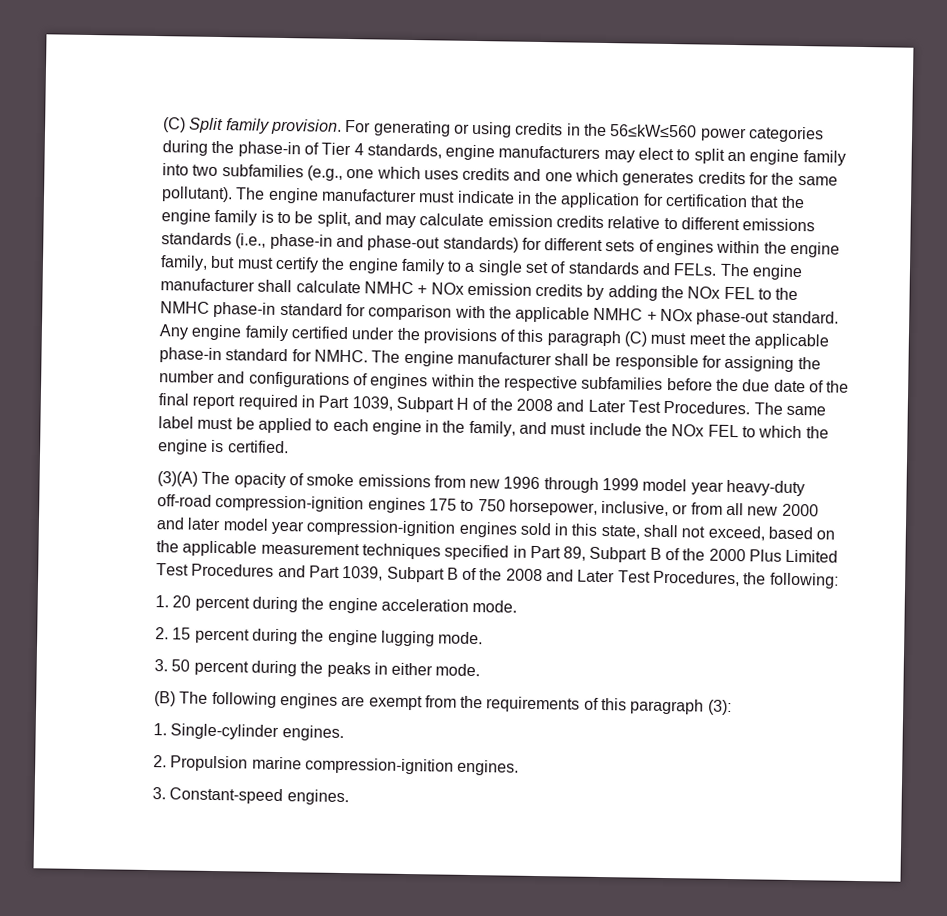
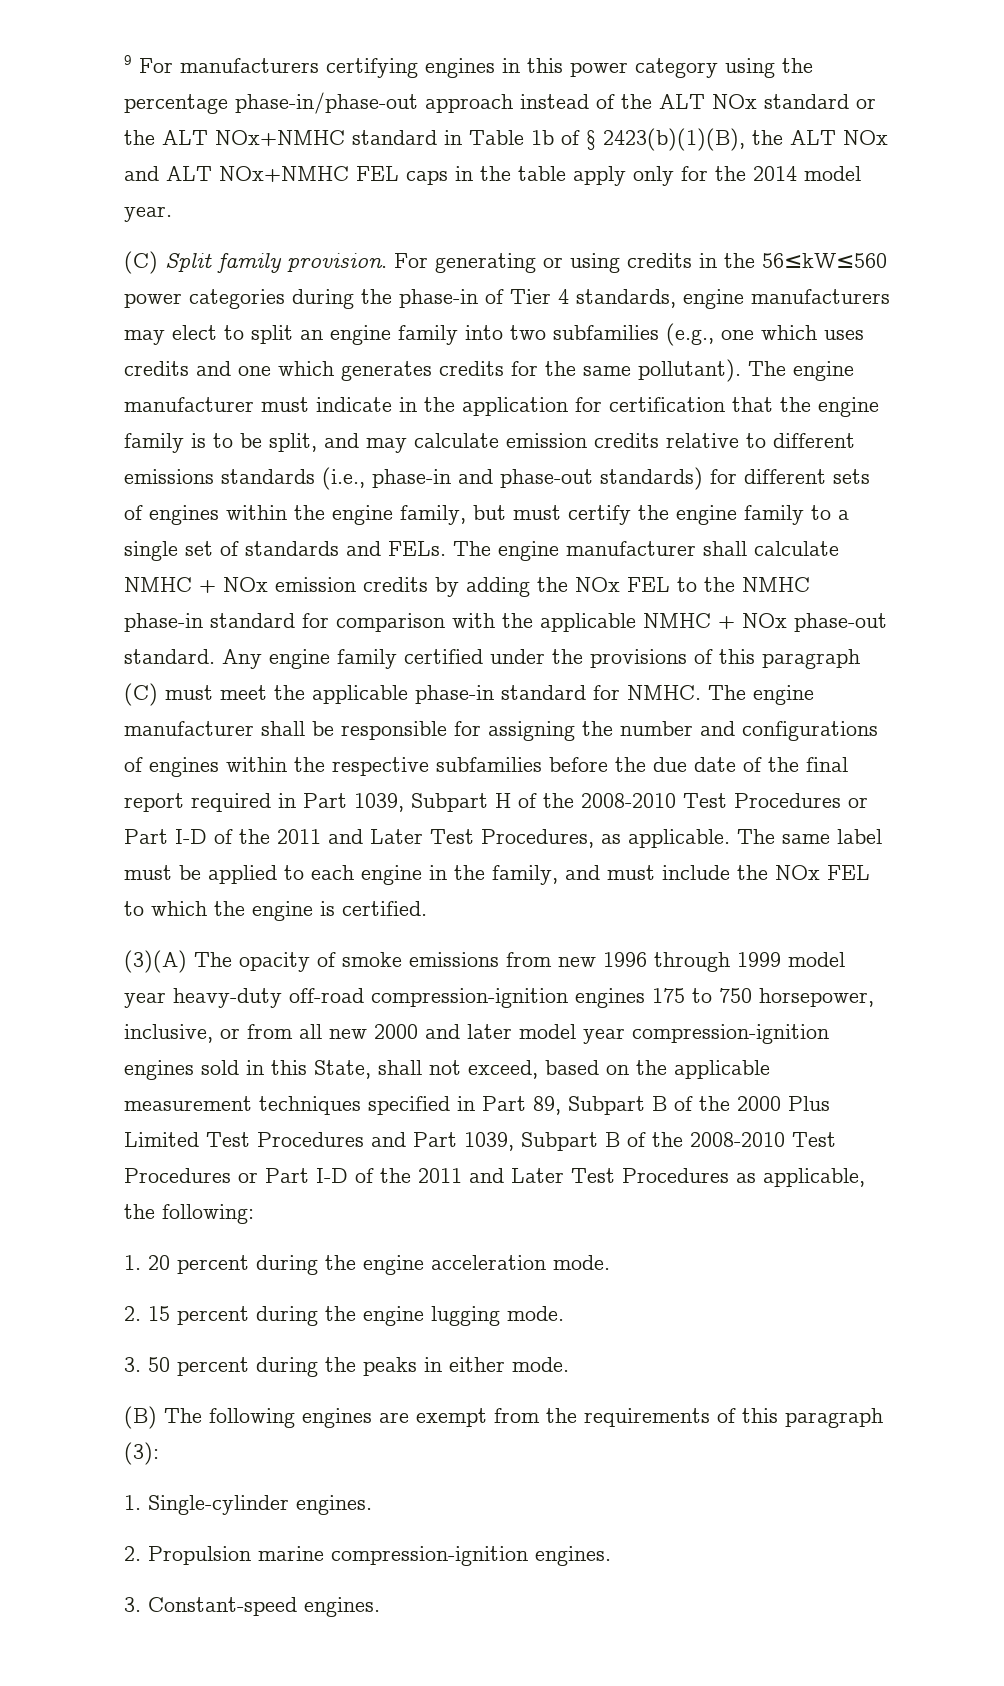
(162, 125) none -> [123,55,813,78] [123,92,876,114] [123,128,888,151] [123,166,861,186] [123,206,172,222] 9 For manufacturers certifying engines in this power category using the percentage phase-in/phase-out approach instead of the ALT NOx standard or the ALT NOx+NMHC standard in Table 1b of § 2423(b)(1)(B), the ALT NOx and ALT NOx+NMHC FEL caps in the table apply only for the 2014 model year. //
[516,398,751,415] 2008 and Later Test Procedures. -> [580,793,868,808] [123,829,730,848] 2008-2010 Test Procedures or Part I-D of the 2011 and Later Test Procedures, as applicable.
[600,524,640,539] state, -> [313,1060,371,1079] State,
[505,568,741,587] 2008 and Later Test Procedures, -> [689,1132,836,1147] [123,1168,865,1187] 2008-2010 Test Procedures or Part I-D of the 2011 and Later Test Procedures as applicable,

